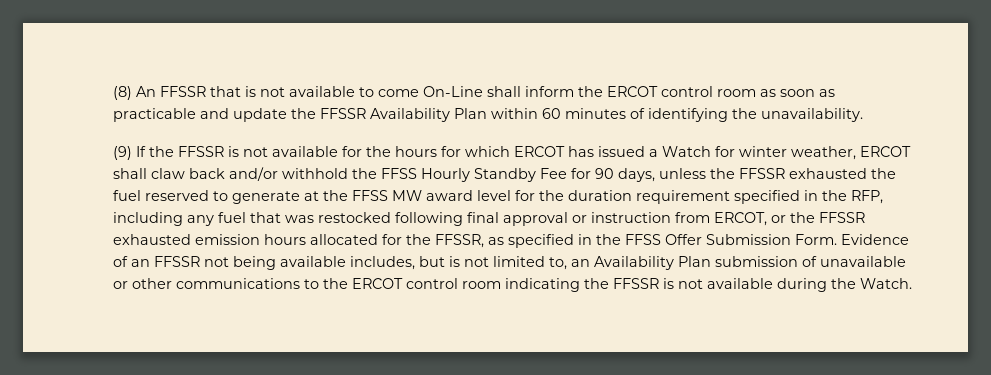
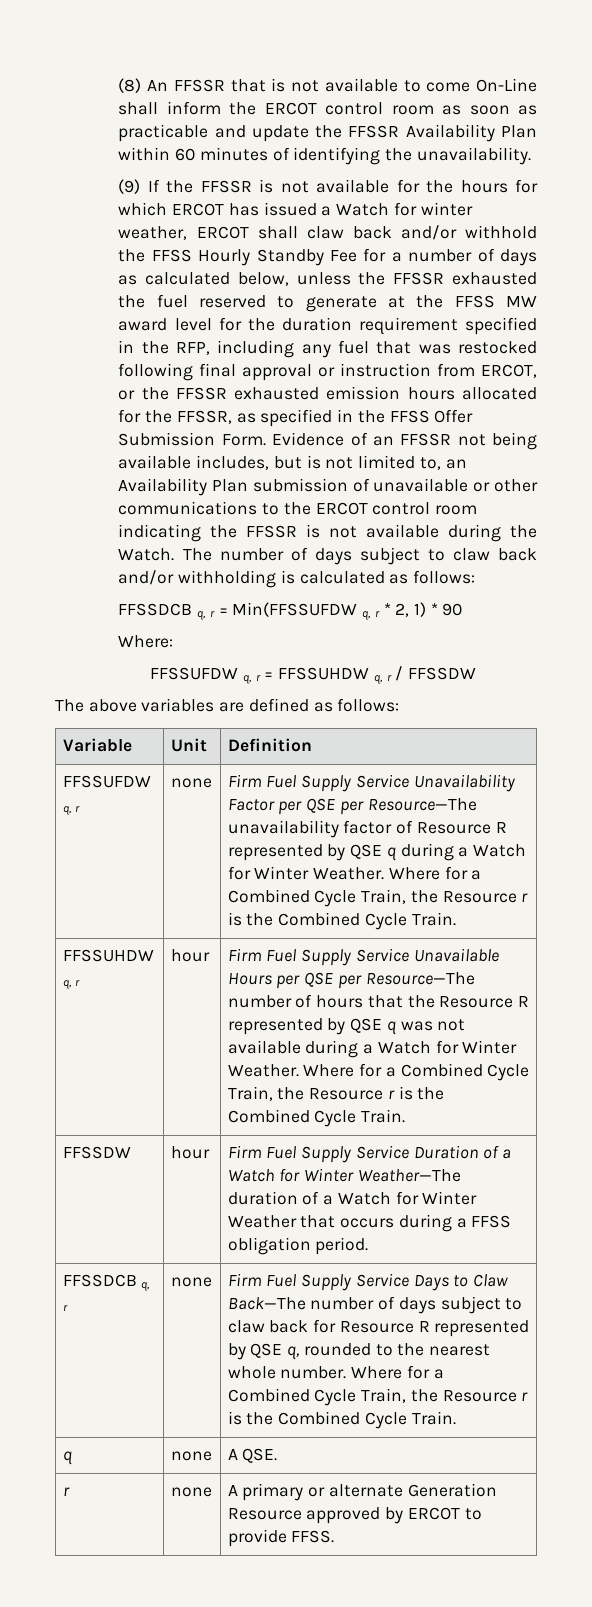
[595,168,656,182] 90 days, -> [391,248,537,266] [118,272,289,286] a number of days as calculated below,
(913, 283) none -> [182,547,537,565] [118,570,476,588] [118,602,463,620] [118,635,174,648] [150,666,476,684] [55,698,400,712] [62,738,132,752] [170,738,207,752] [227,738,312,752] [62,775,151,788] [62,806,81,815] [170,778,212,788] [227,774,515,792] [227,798,477,815] [227,820,507,838] [227,843,527,861] [227,866,482,880] [227,889,529,907] [227,912,456,930] [62,949,154,962] [62,980,81,989] [170,949,210,962] [227,948,499,966] [227,972,475,989] [227,994,530,1008] [227,1018,466,1035] [227,1040,518,1058] [227,1063,530,1081] [227,1086,445,1101] [227,1109,406,1127] [62,1146,131,1159] [170,1146,210,1159] [227,1145,512,1163] [227,1168,461,1182] [227,1191,478,1205] [227,1214,512,1232] [227,1237,369,1255] [62,1274,150,1291] [62,1305,68,1311] [170,1277,212,1287] [227,1273,509,1291] [227,1296,523,1314] [227,1319,530,1337] [227,1343,491,1360] [227,1365,444,1379] [227,1388,529,1406] [227,1411,456,1429] [62,1451,72,1465] [170,1451,212,1461] [227,1448,278,1463] [62,1487,70,1496] [170,1487,212,1497] [227,1483,497,1501] [227,1507,482,1524] [227,1529,335,1547] The number of days subject to claw back and/or withholding is calculated as follows: // FFSSDCB q, r = Min(FFSSUFDW q, r * 2, 1) * 90 // Where: // FFSSUFDW q, r = FFSSUHDW q, r / FFSSDW // The above variables are defined as follows: // Variable | Unit | Definition // FFSSUFDW q, r | none | Firm Fuel Supply Service Unavailability Factor per QSE per Resource—The unavailability factor of Resource R represented by QSE q during a Watch for Winter Weather. Where for a Combined Cycle Train, the Resource r is the Combined Cycle Train. // FFSSUHDW q, r | hour | Firm Fuel Supply Service Unavailable Hours per QSE per Resource—The number of hours that the Resource R represented by QSE q was not available during a Watch for Winter Weather. Where for a Combined Cycle Train, the Resource r is the Combined Cycle Train. // FFSSDW | hour | Firm Fuel Supply Service Duration of a Watch for Winter Weather—The duration of a Watch for Winter Weather that occurs during a FFSS obligation period. // FFSSDCB q, r | none | Firm Fuel Supply Service Days to Claw Back—The number of days subject to claw back for Resource R represented by QSE q, rounded to the nearest whole number. Where for a Combined Cycle Train, the Resource r is the Combined Cycle Train. // q | none | A QSE. // r | none | A primary or alternate Generation Resource approved by ERCOT to provide FFSS.

